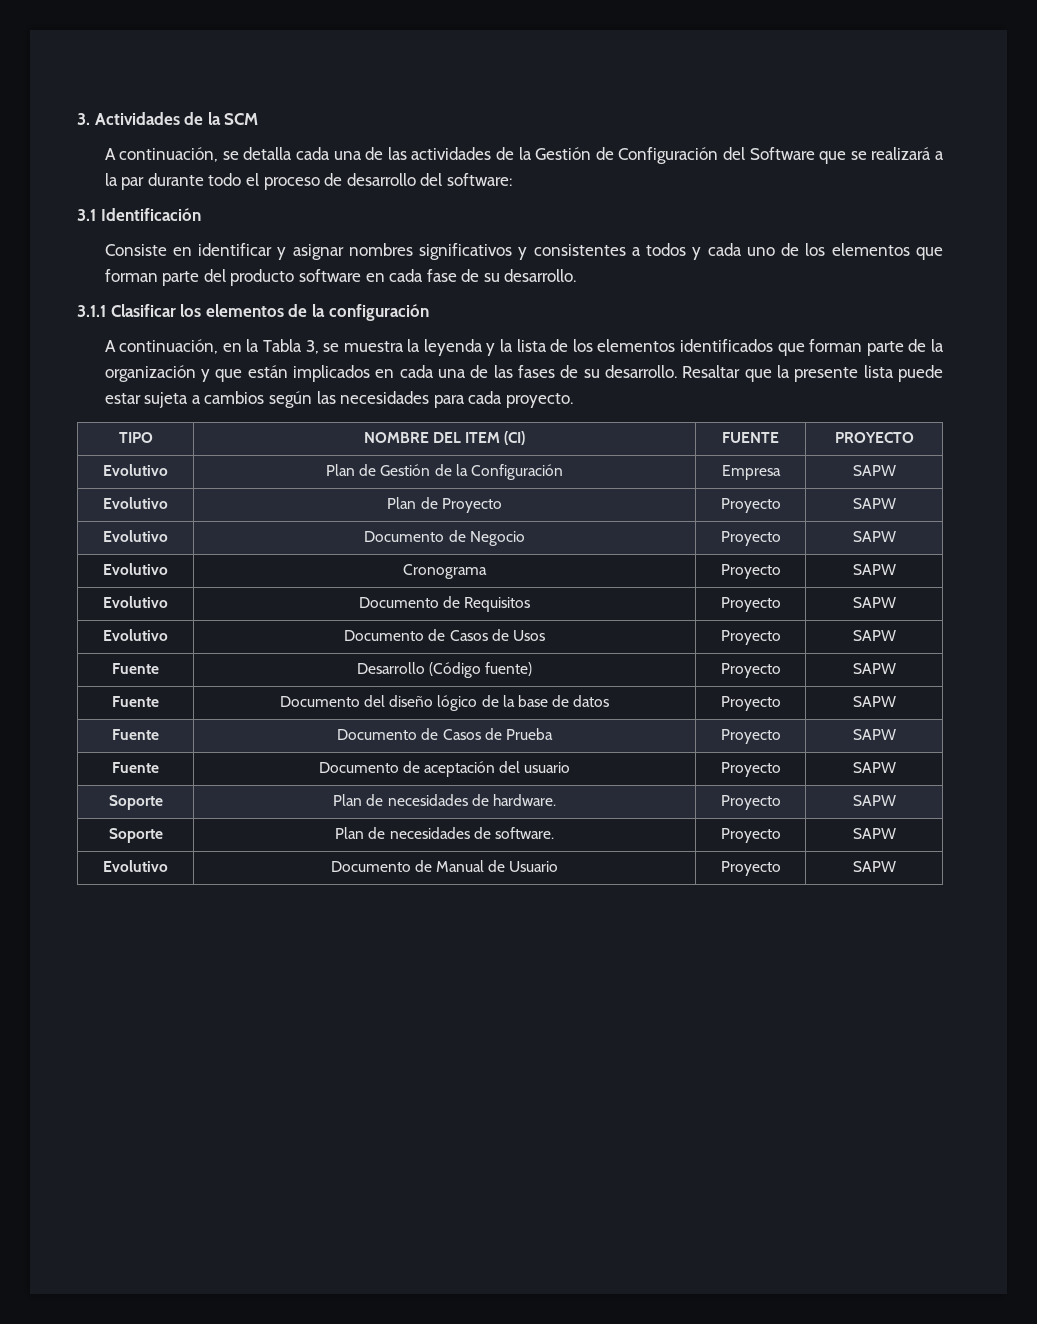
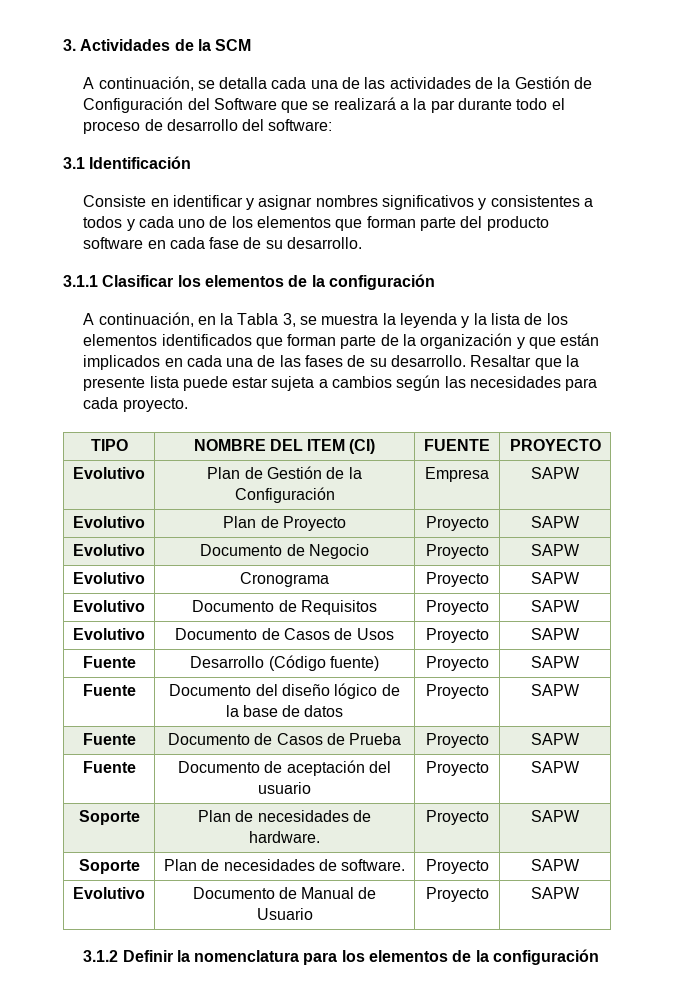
(896, 866) none -> [83,949,600,965] // 3.1.2 Definir la nomenclatura para los elementos de la configuración

